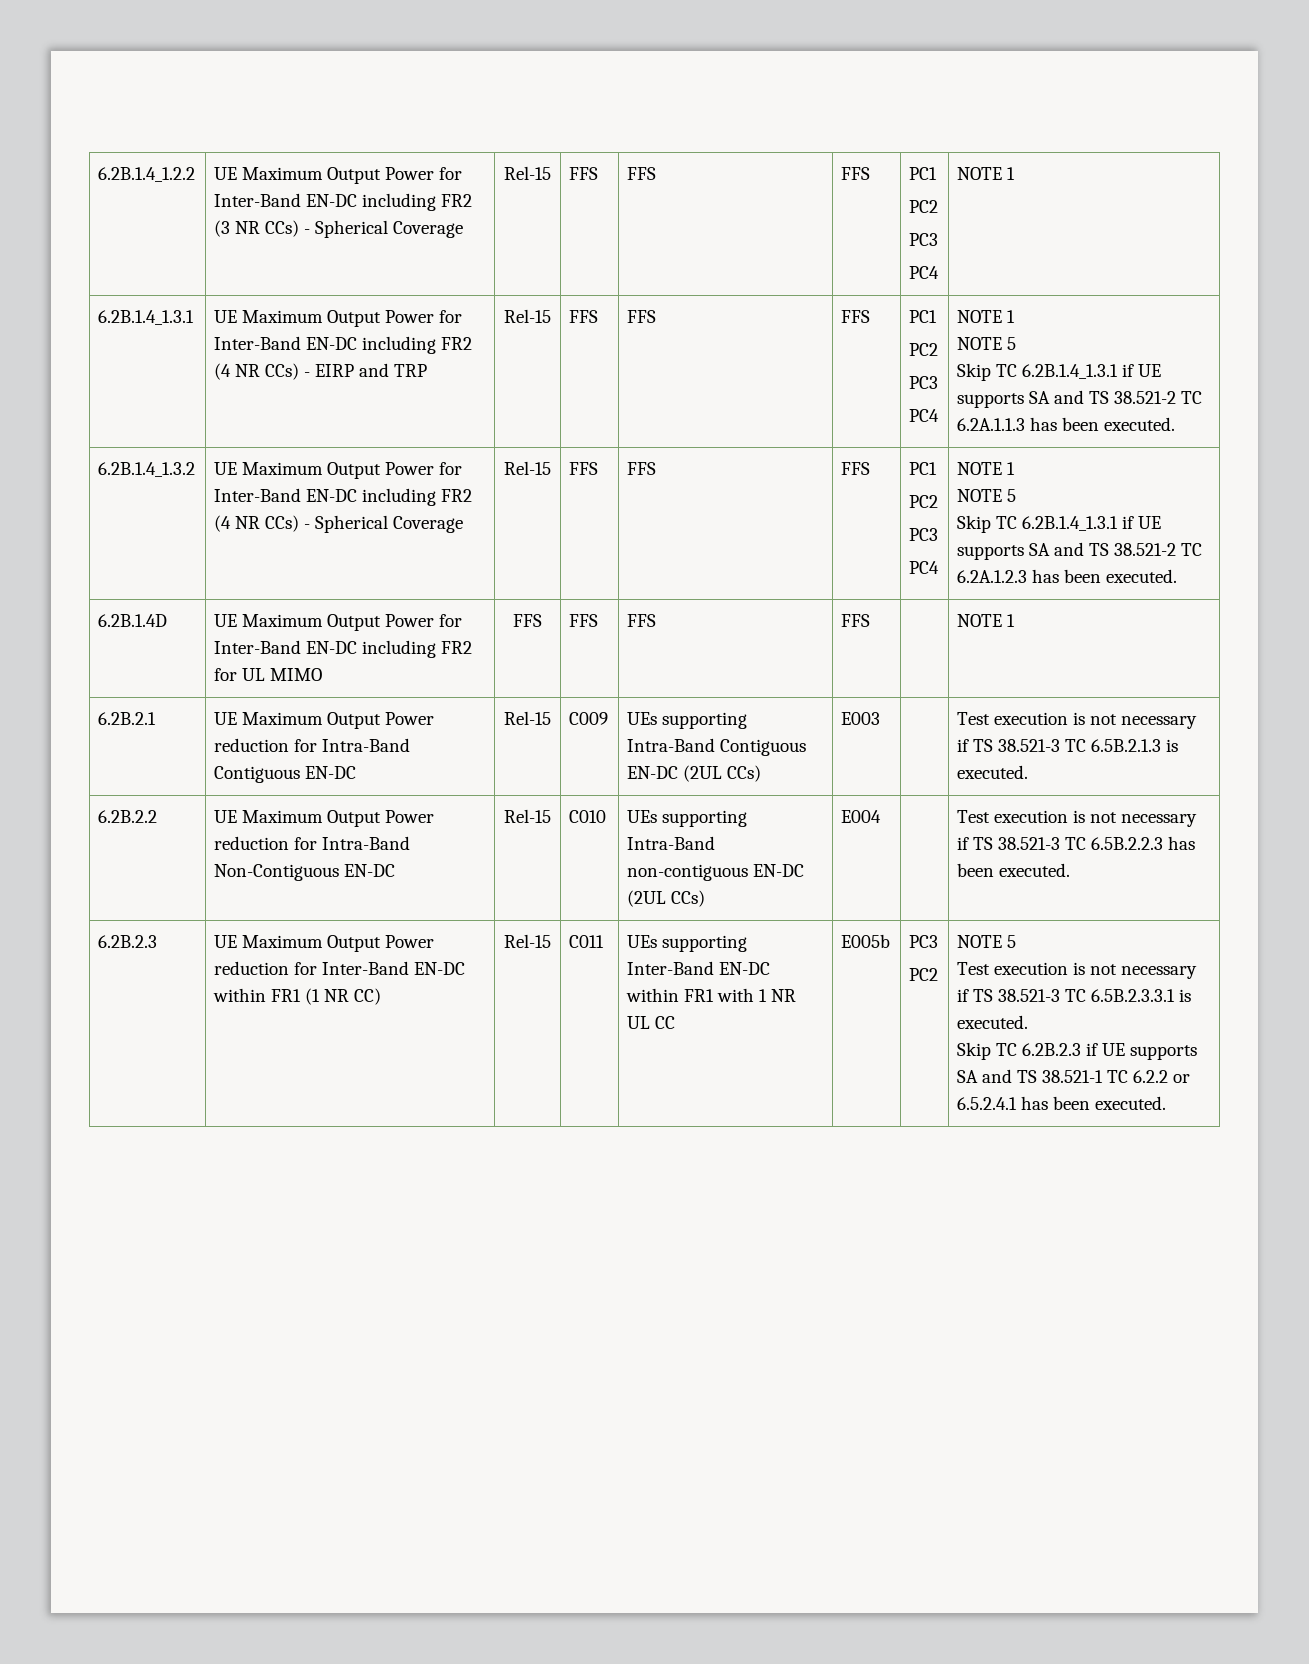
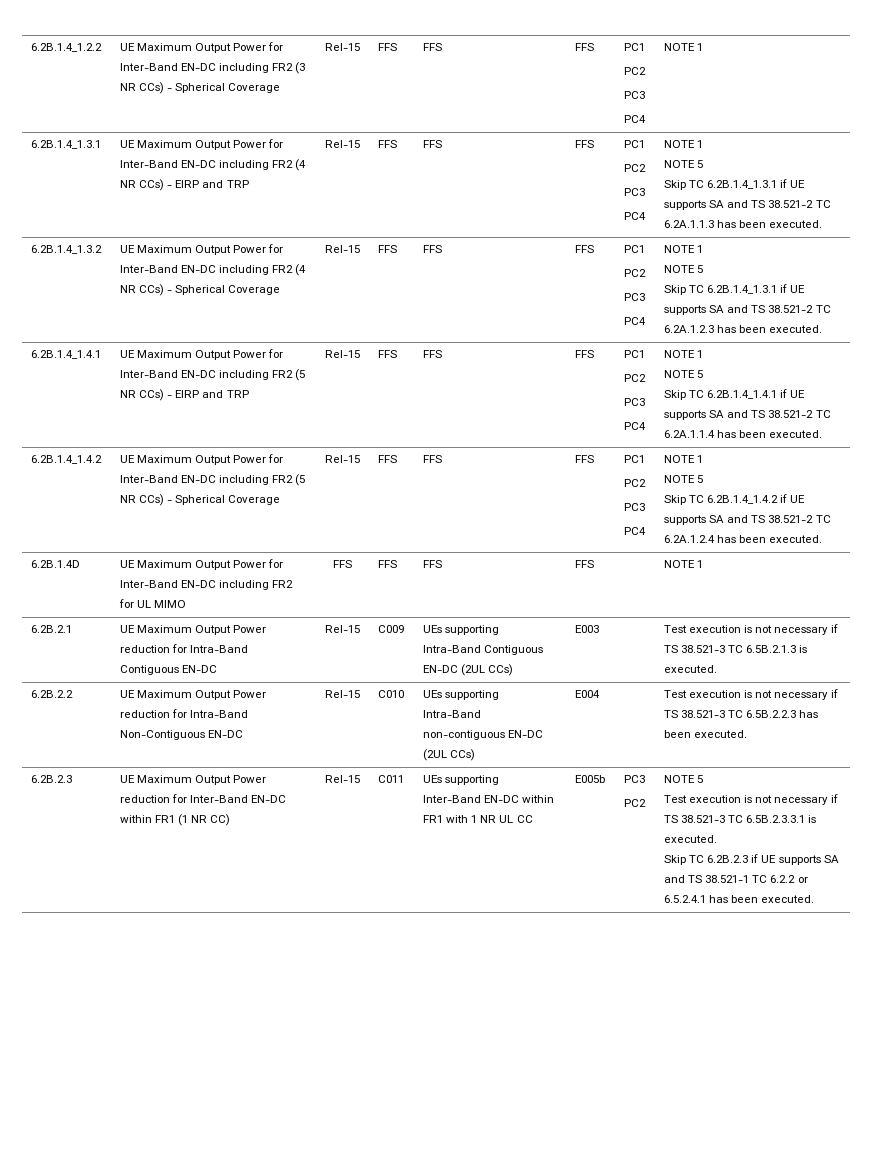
(1178, 576) none -> [31,350,102,359] [120,349,284,360] [120,369,306,381] [120,389,249,401] [324,350,360,358] [378,350,398,358] [423,350,443,358] [575,350,595,358] [624,350,646,358] [624,374,647,382] [624,398,646,406] [624,422,647,430] [664,350,704,358] [664,370,704,378] [664,389,806,400] [664,410,831,420] [664,430,823,438] [31,455,103,464] [120,454,284,465] [120,474,306,486] [120,494,281,506] [324,455,360,463] [378,455,398,463] [423,455,443,463] [575,455,595,463] [624,455,646,463] [624,479,647,487] [624,503,646,511] [624,527,647,535] [664,455,704,463] [664,475,704,483] [664,494,806,505] [664,515,831,525] [664,535,823,543] // 6.2B.1.4_1.4.1 | UE Maximum Output Power for Inter-Band EN-DC including FR2 (5 NR CCs) - EIRP and TRP | Rel-15 | FFS | FFS | FFS | PC1 // PC2 // PC3 // PC4 | NOTE 1 // NOTE 5 // Skip TC 6.2B.1.4_1.4.1 if UE supports SA and TS 38.521-2 TC 6.2A.1.1.4 has been executed. // 6.2B.1.4_1.4.2 | UE Maximum Output Power for Inter-Band EN-DC including FR2 (5 NR CCs) - Spherical Coverage | Rel-15 | FFS | FFS | FFS | PC1 // PC2 // PC3 // PC4 | NOTE 1 // NOTE 5 // Skip TC 6.2B.1.4_1.4.2 if UE supports SA and TS 38.521-2 TC 6.2A.1.2.4 has been executed.

